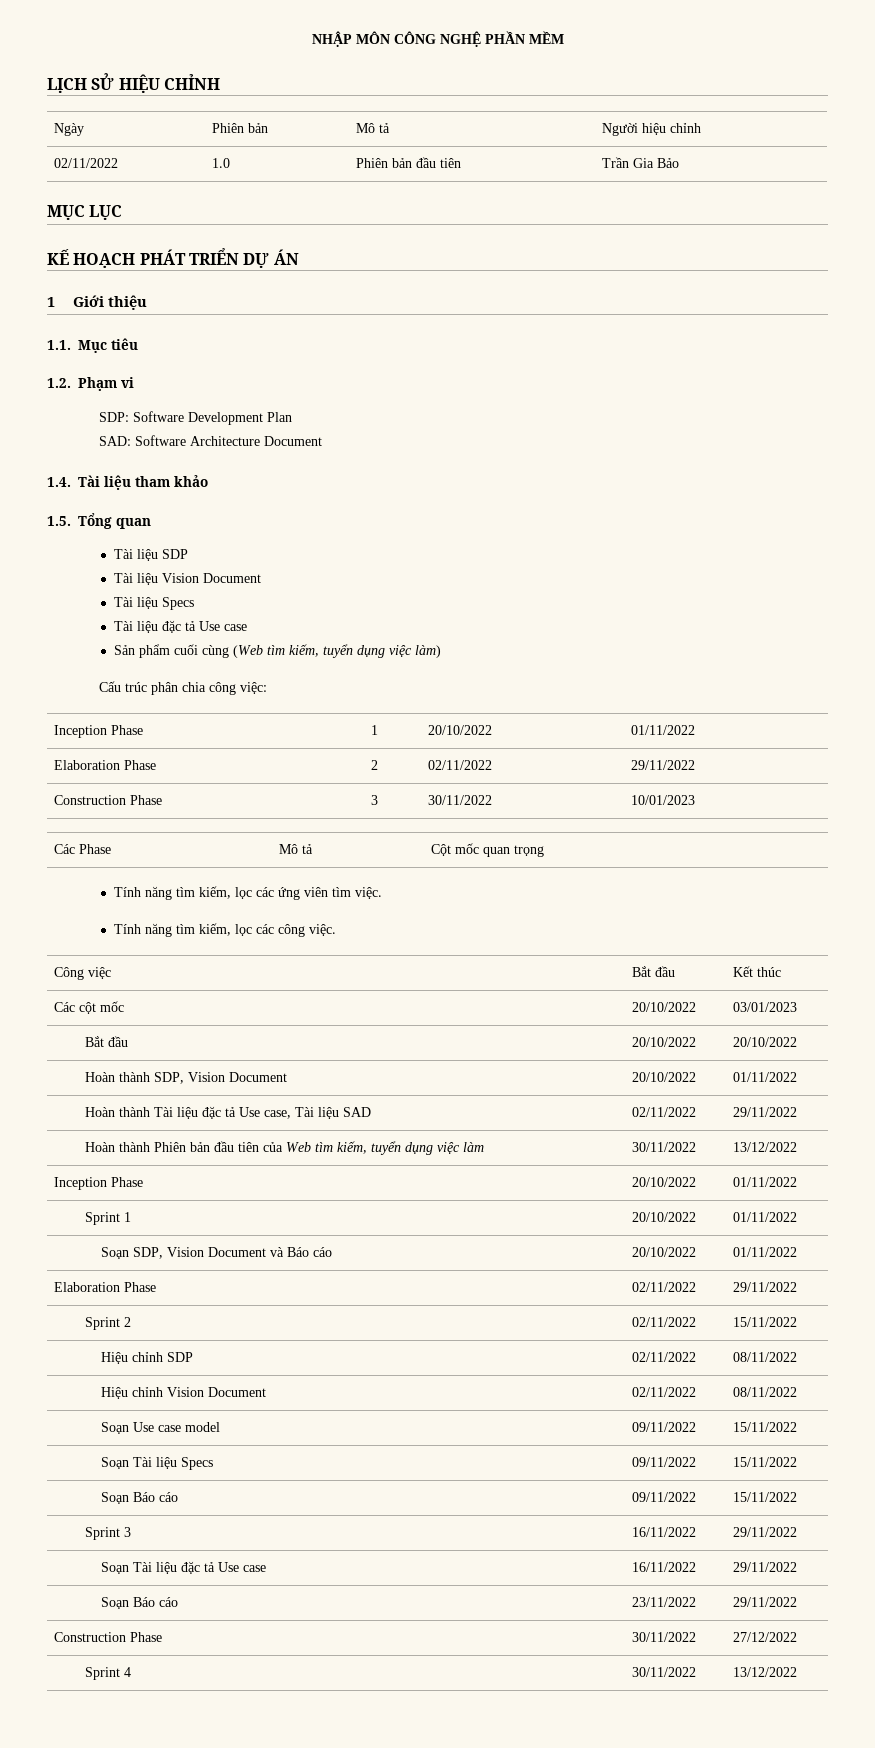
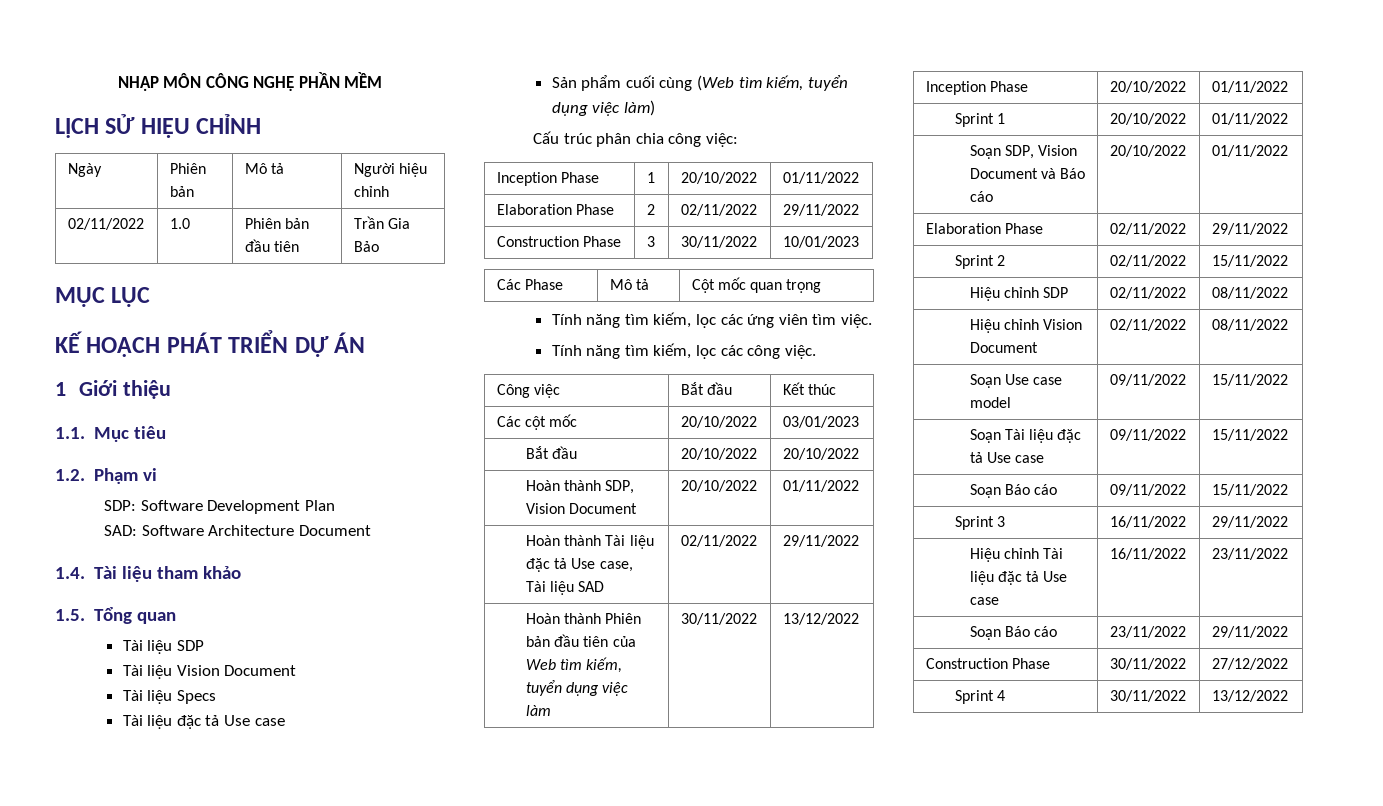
[180,1457,213,1470] Specs -> [1057,429,1082,443] [969,452,1045,463] đặc tả Use case
[100,1562,129,1574] Soạn -> [969,548,1039,562] Hiệu chỉnh
[733,1562,798,1572] 29/11/2022 -> [1211,548,1288,560] 23/11/2022

